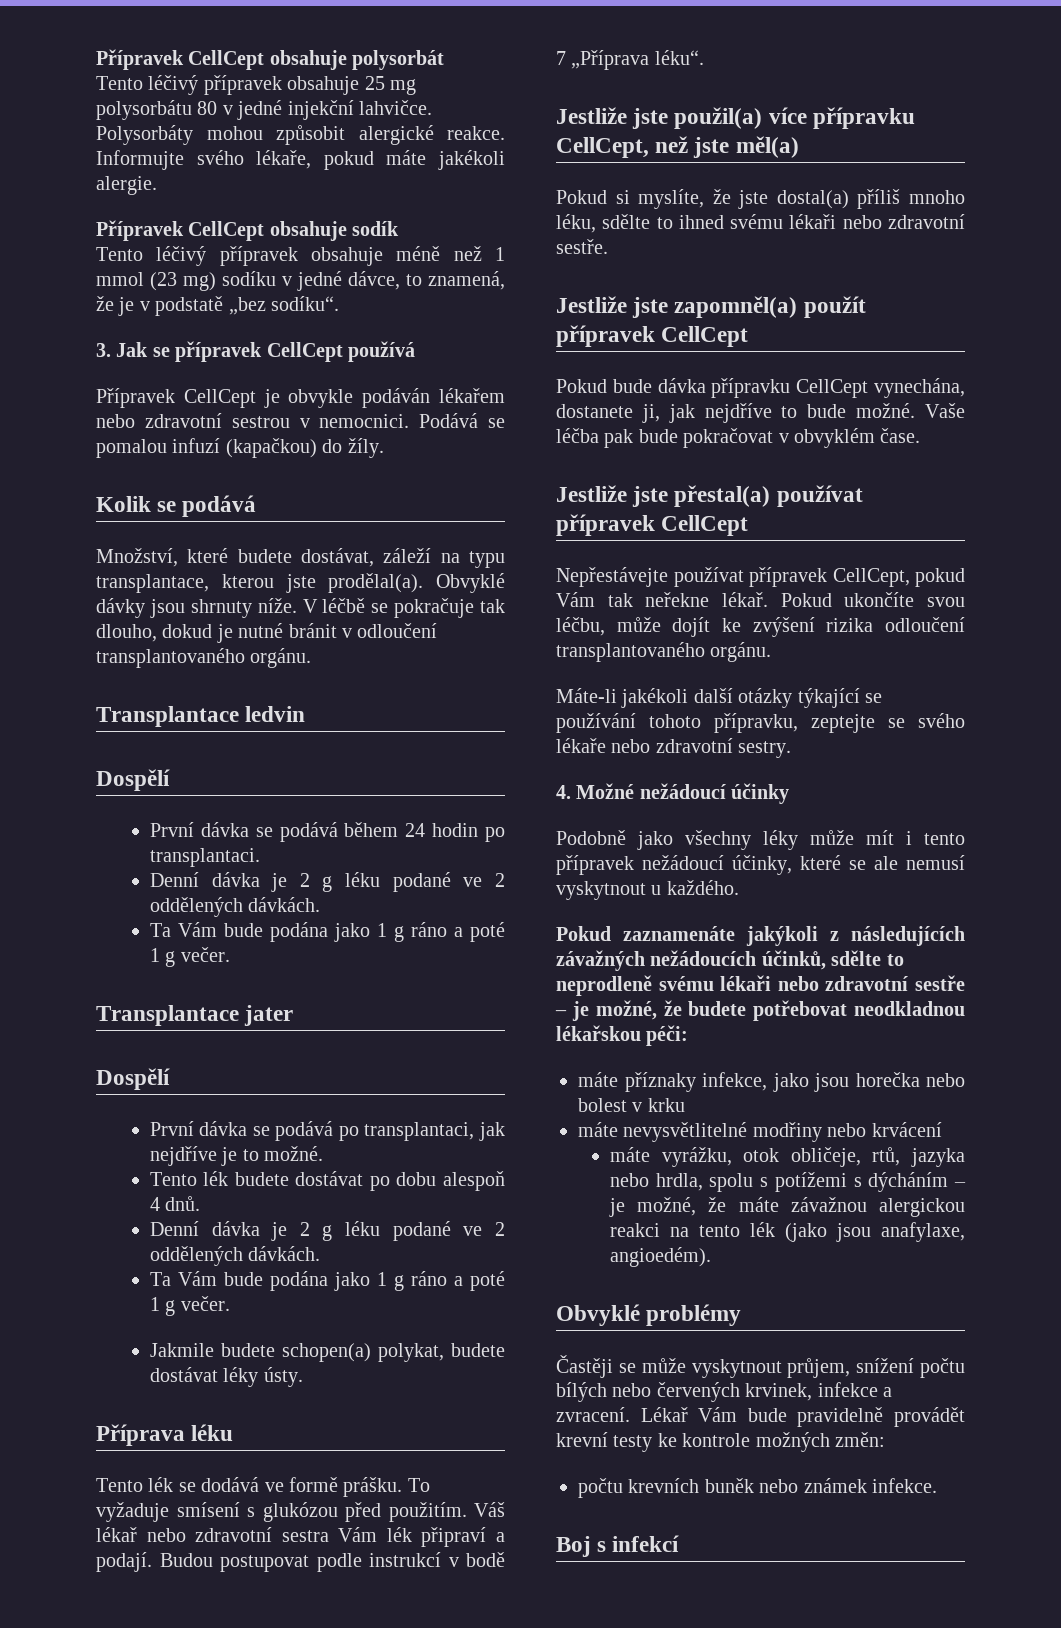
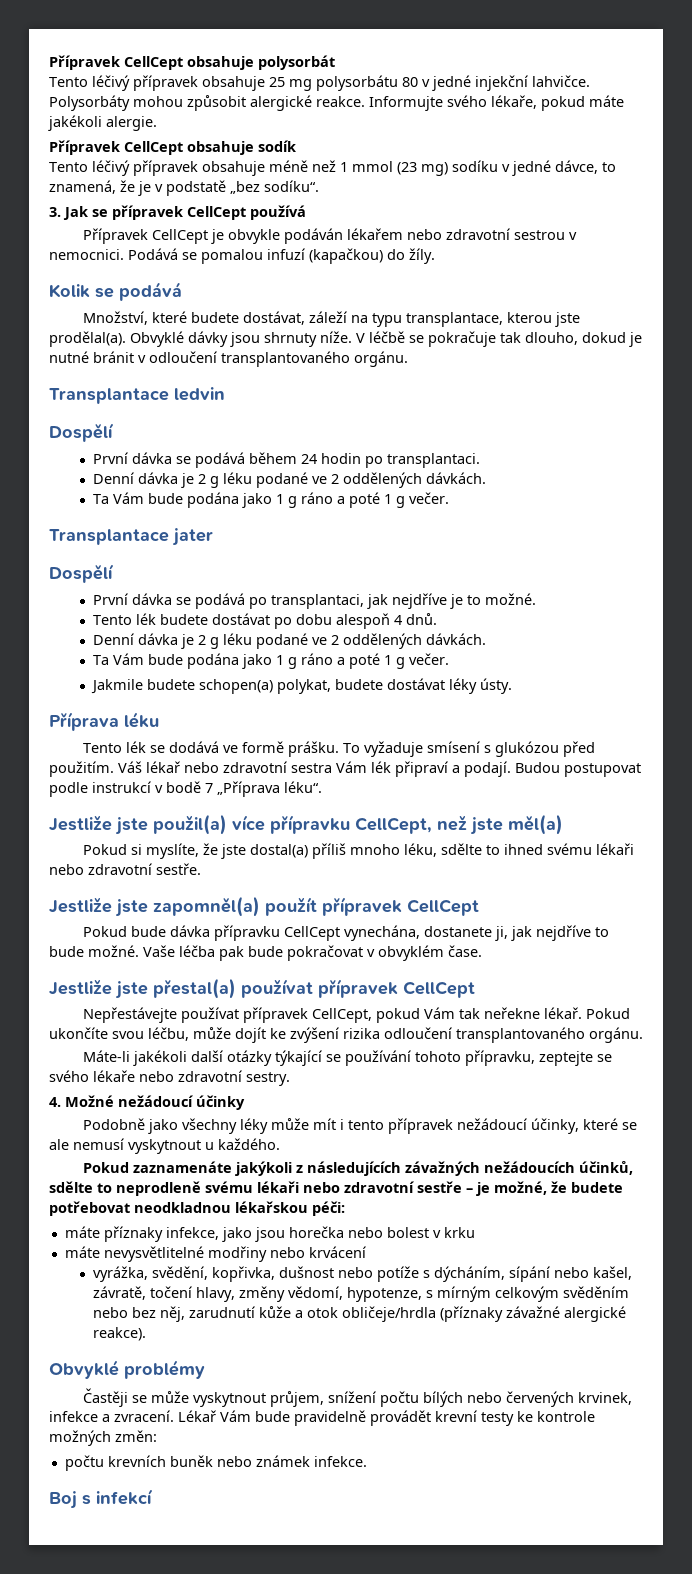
[609,1147,965,1167] [609,1172,966,1192] [608,1197,965,1217] [609,1222,965,1242] [609,1247,711,1267] máte vyrážku, otok obličeje, rtů, jazyka nebo hrdla, spolu s potížemi s dýcháním – je možné, že máte závažnou alergickou reakci na tento lék (jako jsou anafylaxe, angioedém). -> [92,1266,632,1282] [92,1286,629,1302] [92,1306,626,1322] [92,1327,146,1341] vyrážka, svědění, kopřivka, dušnost nebo potíže s dýcháním, sípání nebo kašel, závratě, točení hlavy, změny vědomí, hypotenze, s mírným celkovým svěděním nebo bez něj, zarudnutí kůže a otok obličeje/hrdla (příznaky závažné alergické reakce).

